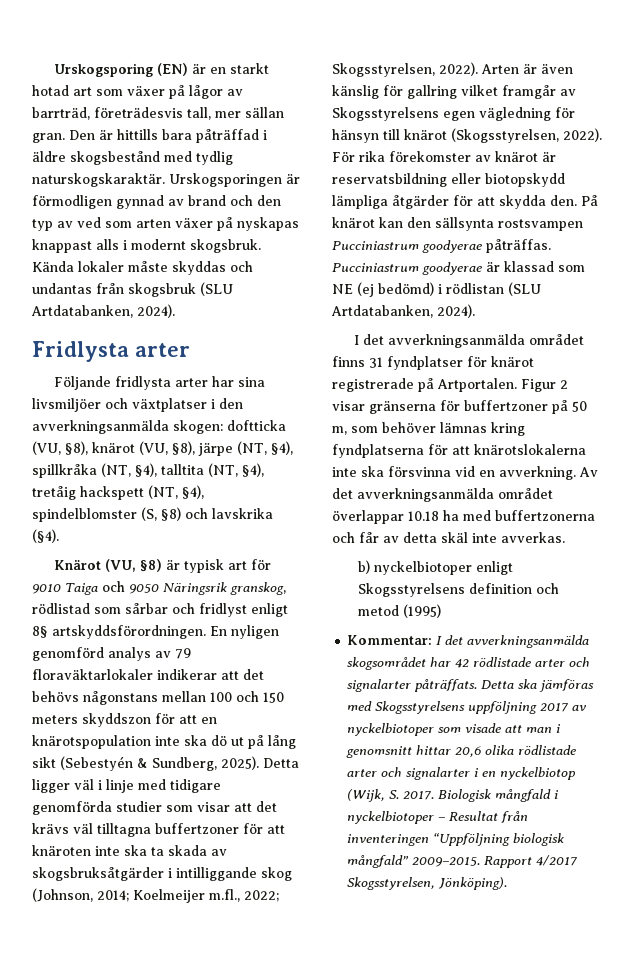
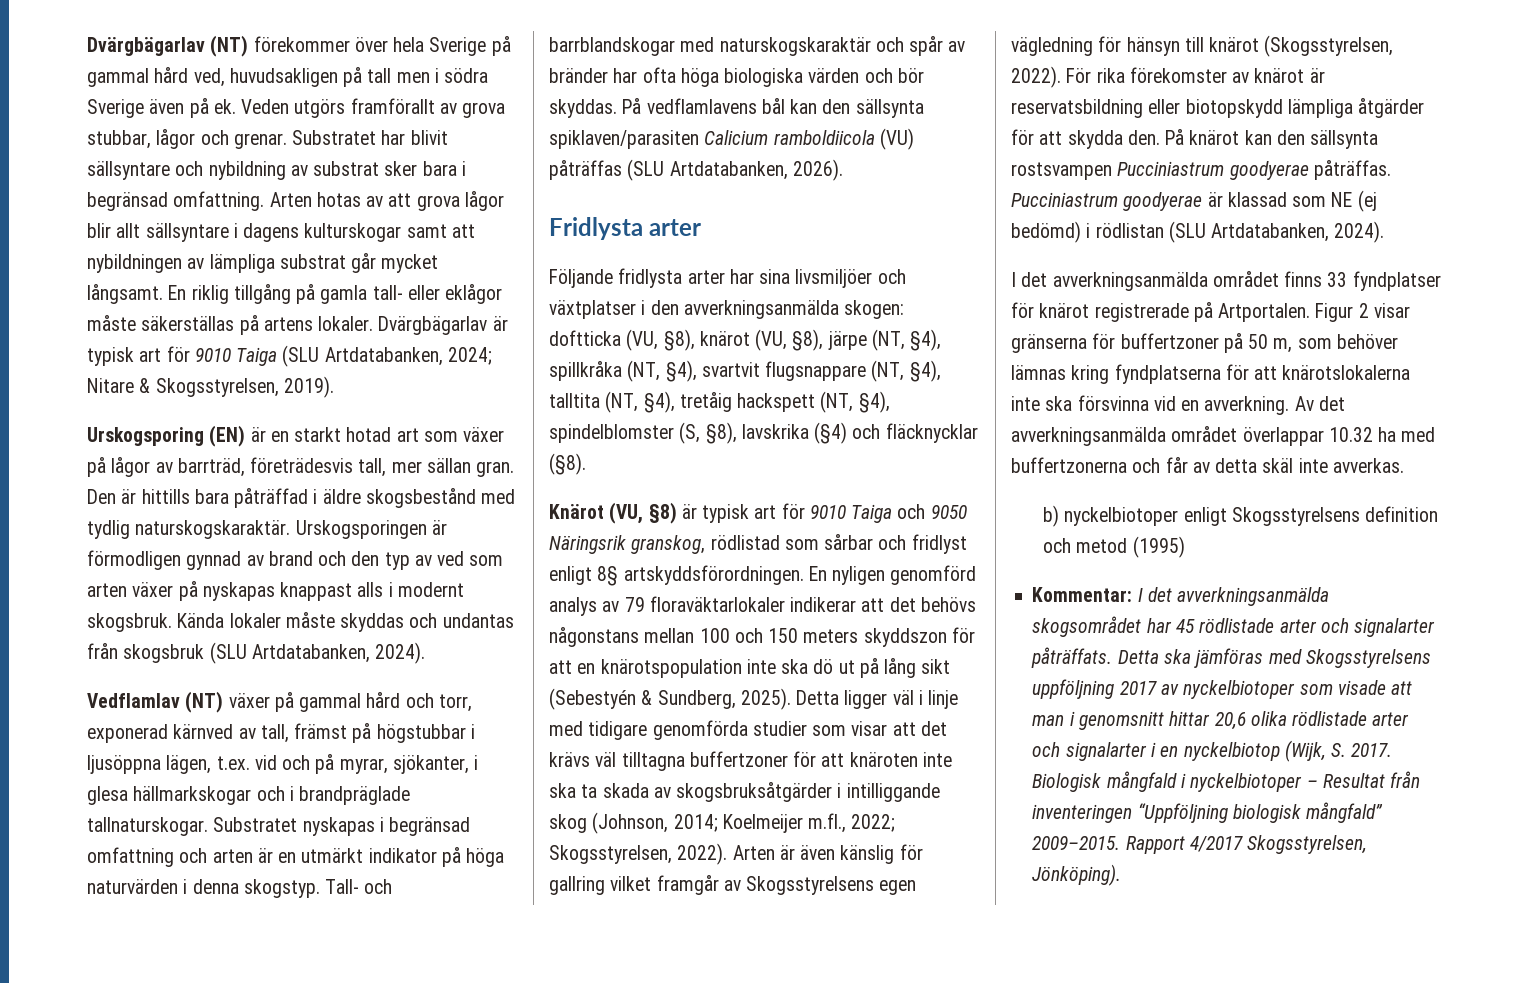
(53, 70) none -> [87,35,511,57] [87,67,489,87] [87,98,506,118] [87,129,448,149] [87,161,466,180] [87,191,504,211] [87,223,475,242] [87,253,439,273] [87,284,503,304] [87,315,508,335] [87,345,492,367] [87,376,334,398] Dvärgbägarlav (NT) förekommer över hela Sverige på gammal hård ved, huvudsakligen på tall men i södra Sverige även på ek. Veden utgörs framförallt av grova stubbar, lågor och grenar. Substratet har blivit sällsyntare och nybildning av substrat sker bara i begränsad omfattning. Arten hotas av att grova lågor blir allt sällsyntare i dagens kulturskogar samt att nybildningen av lämpliga substrat går mycket långsamt. En riklig tillgång på gamla tall- eller eklågor måste säkerställas på artens lokaler. Dvärgbägarlav är typisk art för 9010 Taiga (SLU Artdatabanken, 2024; Nitare & Skogsstyrelsen, 2019). //
(175, 311) none -> [87,691,472,713] [87,723,475,743] [87,754,479,774] [87,786,411,805] [87,817,471,836] [87,847,505,867] [87,879,393,898] [549,36,966,56] [549,67,924,87] [549,98,924,118] [549,128,914,150] [549,159,843,181] // Vedflamlav (NT) växer på gammal hård och torr, exponerad kärnved av tall, främst på högstubbar i ljusöppna lägen, t.ex. vid och på myrar, sjökanter, i glesa hällmarkskogar och i brandpräglade tallnaturskogar. Substratet nyskapas i begränsad omfattning och arten är en utmärkt indikator på höga naturvärden i denna skogstyp. Tall- och barrblandskogar med naturskogskaraktär och spår av bränder har ofta höga biologiska värden och bör skyddas. På vedflamlavens bål kan den sällsynta spiklaven/parasiten Calicium ramboldiicola (VU) påträffas (SLU Artdatabanken, 2026).
(157, 470) none -> [701,360,941,382] svartvit flugsnappare (NT, §4),
[161,507,273,521] [32,529,59,543] §8) och lavskrika (§4). -> [705,422,978,444] [549,453,586,475] §8), lavskrika (§4) och fläcknycklar (§8).
[369,357,383,368] 31 -> [1327,272,1348,287] 33
[408,511,439,521] 10.18 -> [1328,427,1373,442] 10.32
[455,658,470,668] 42 -> [1175,619,1195,633] 45

